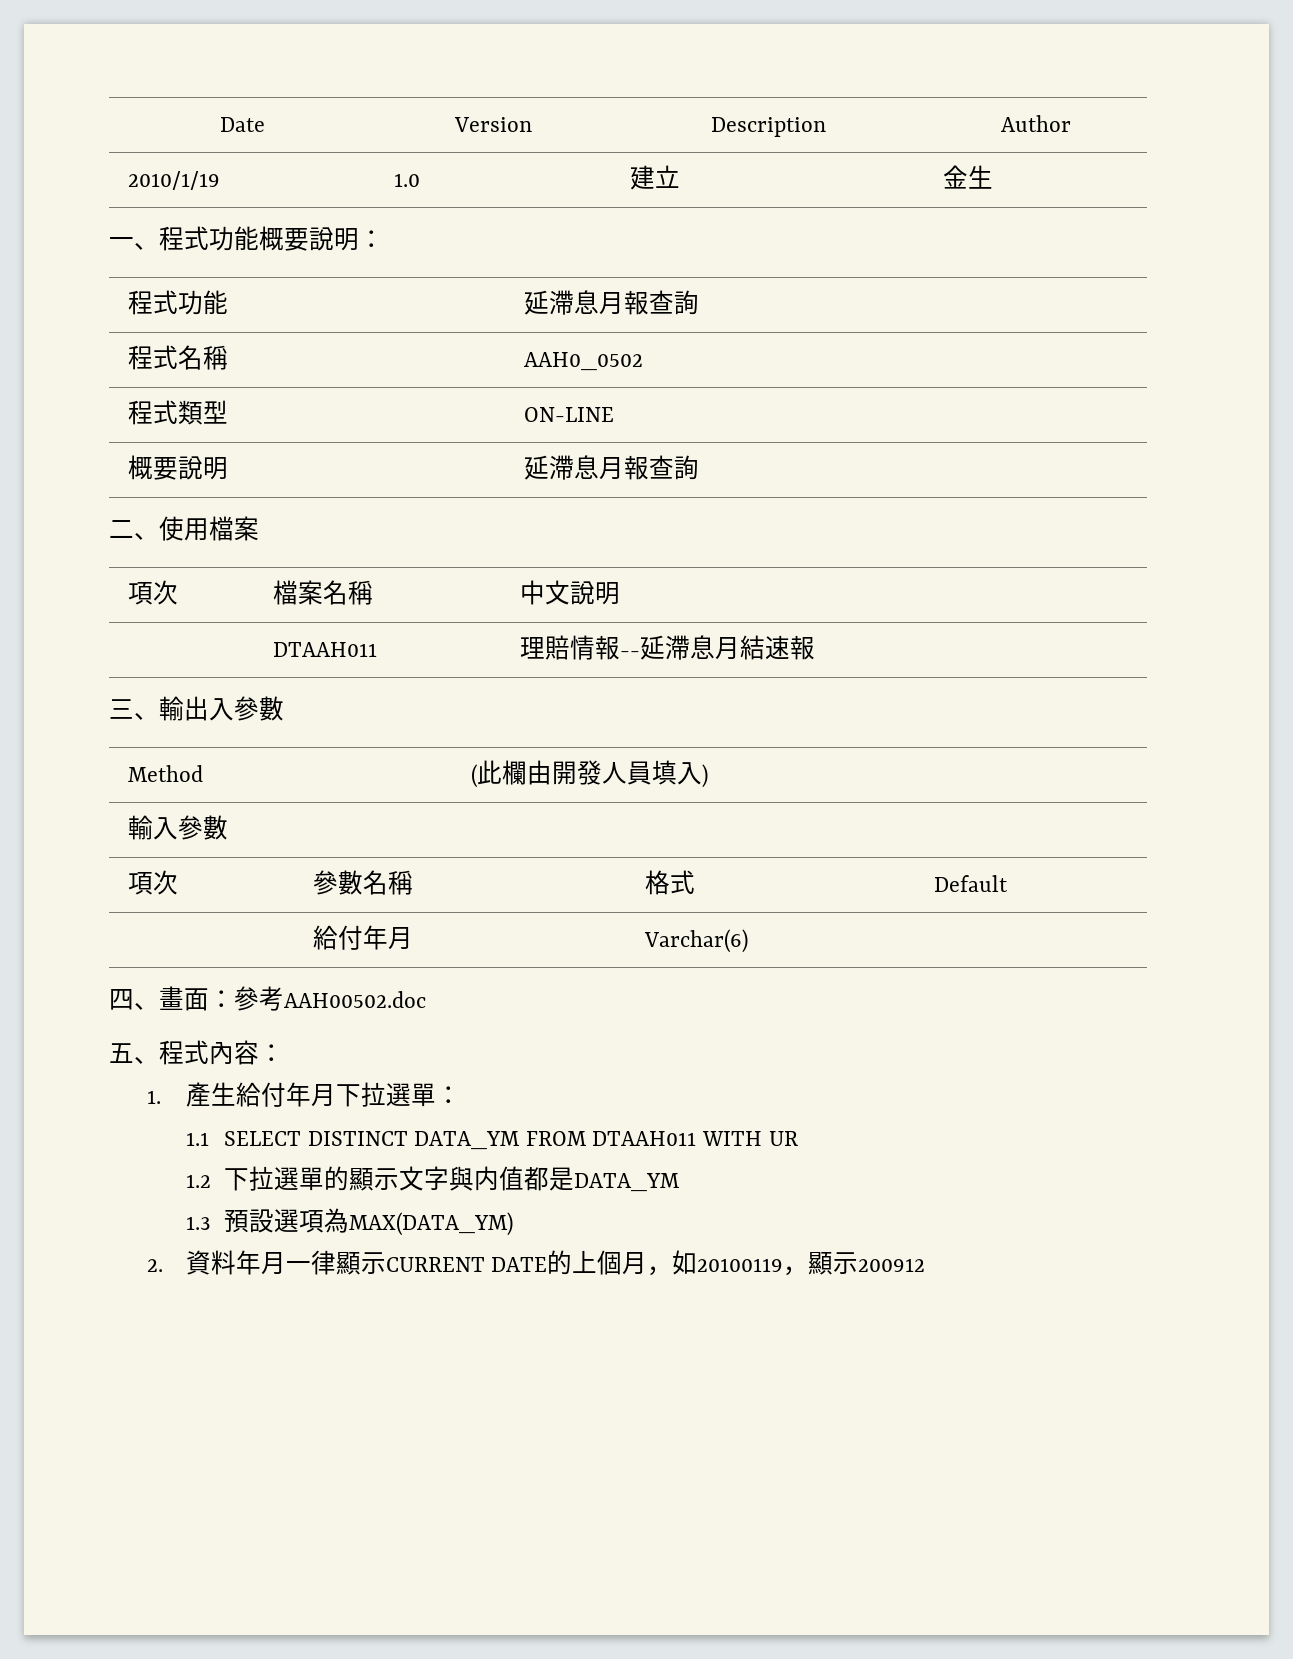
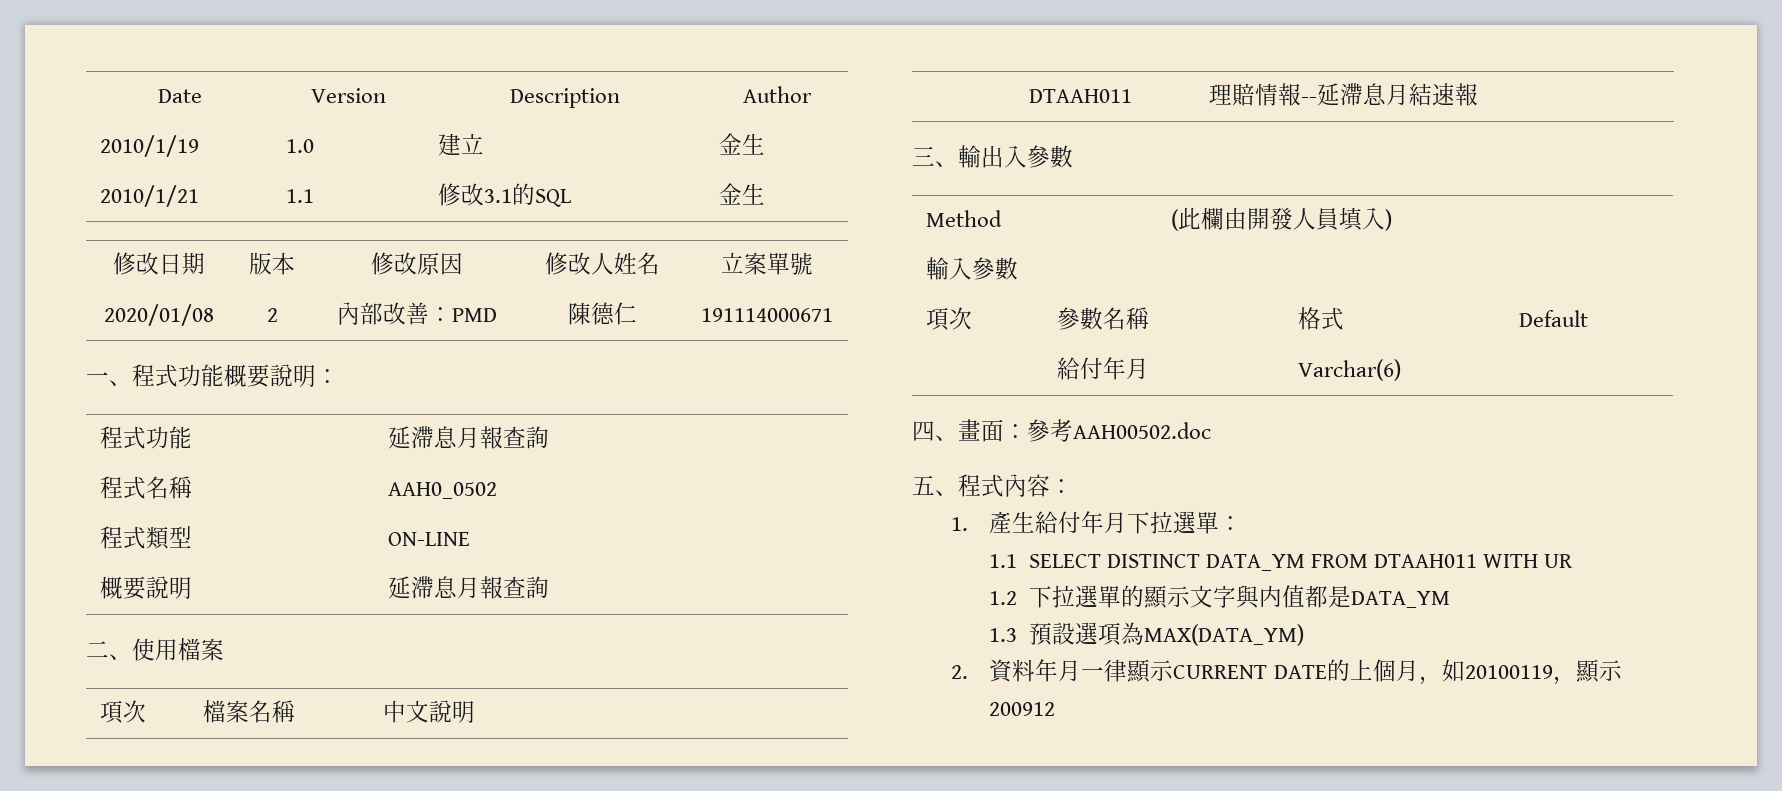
(993, 177) none -> [100,185,200,207] [286,189,315,203] [438,183,572,207] [719,183,766,205] [112,252,205,275] [249,252,295,275] [370,252,463,275] [545,252,660,275] [720,252,813,275] [103,304,214,326] [266,308,278,322] [336,302,497,325] [568,302,637,325] [700,308,833,322] // 2010/1/21 | 1.1 | 修改3.1的SQL | 金生 // 修改日期 | 版本 | 修改原因 | 修改人姓名 | 立案單號 // 2020/01/08 | 2 | 內部改善：PMD | 陳德仁 | 191114000671

